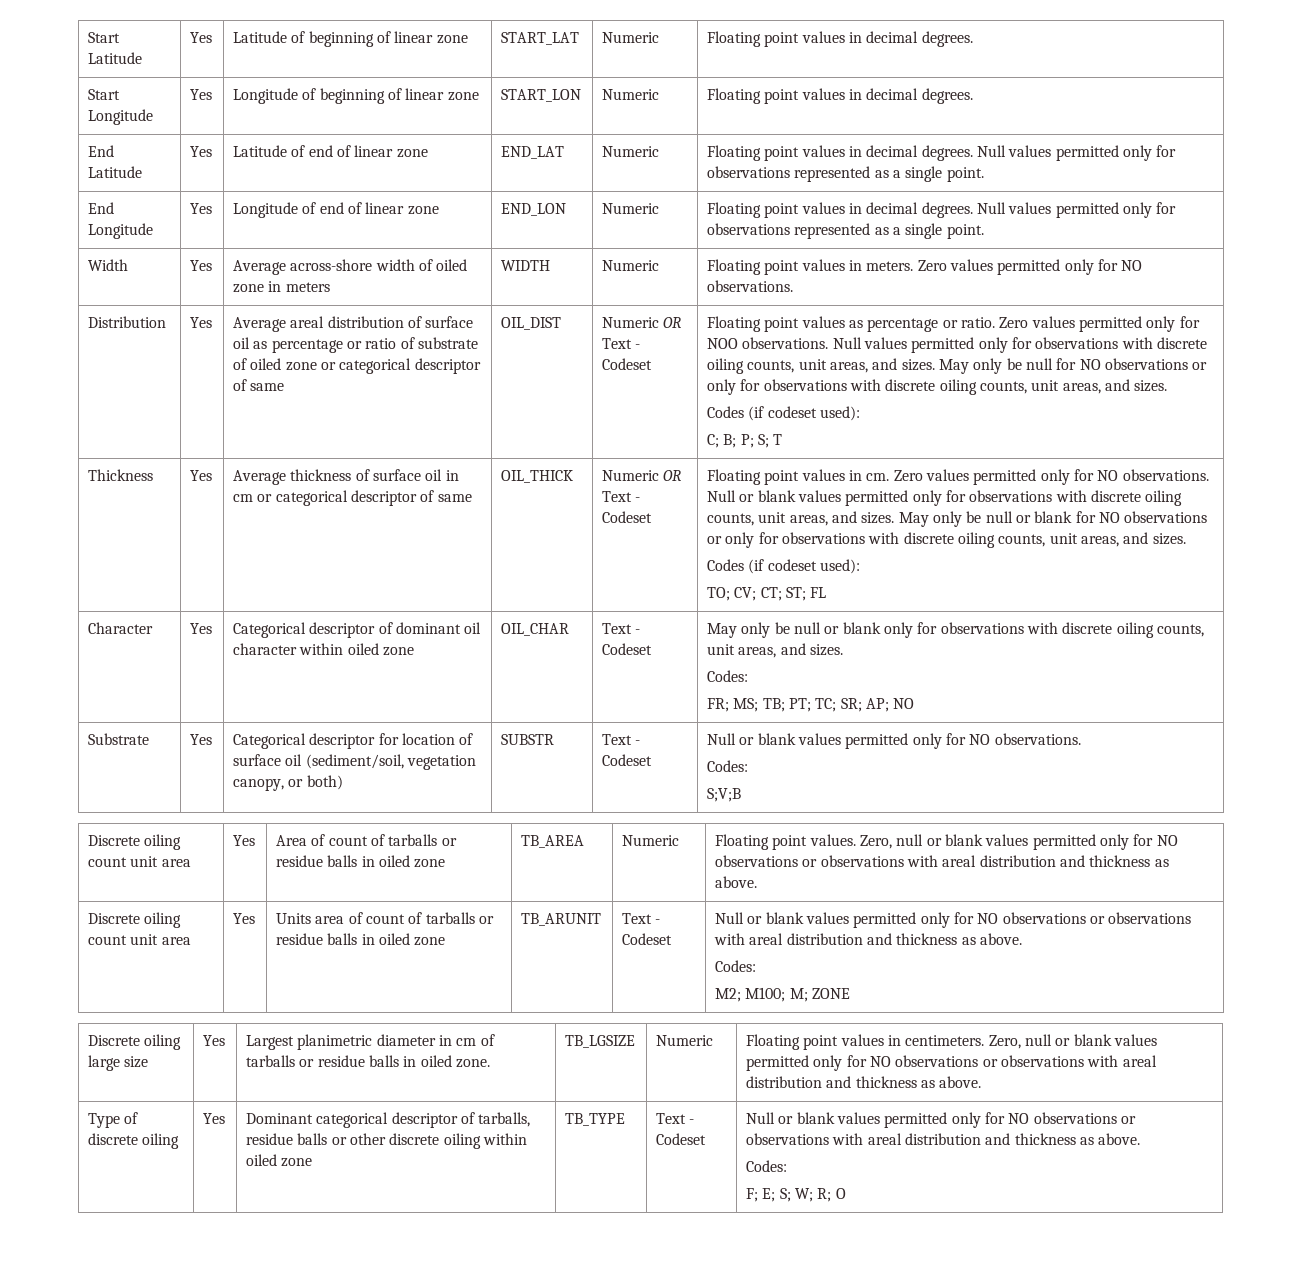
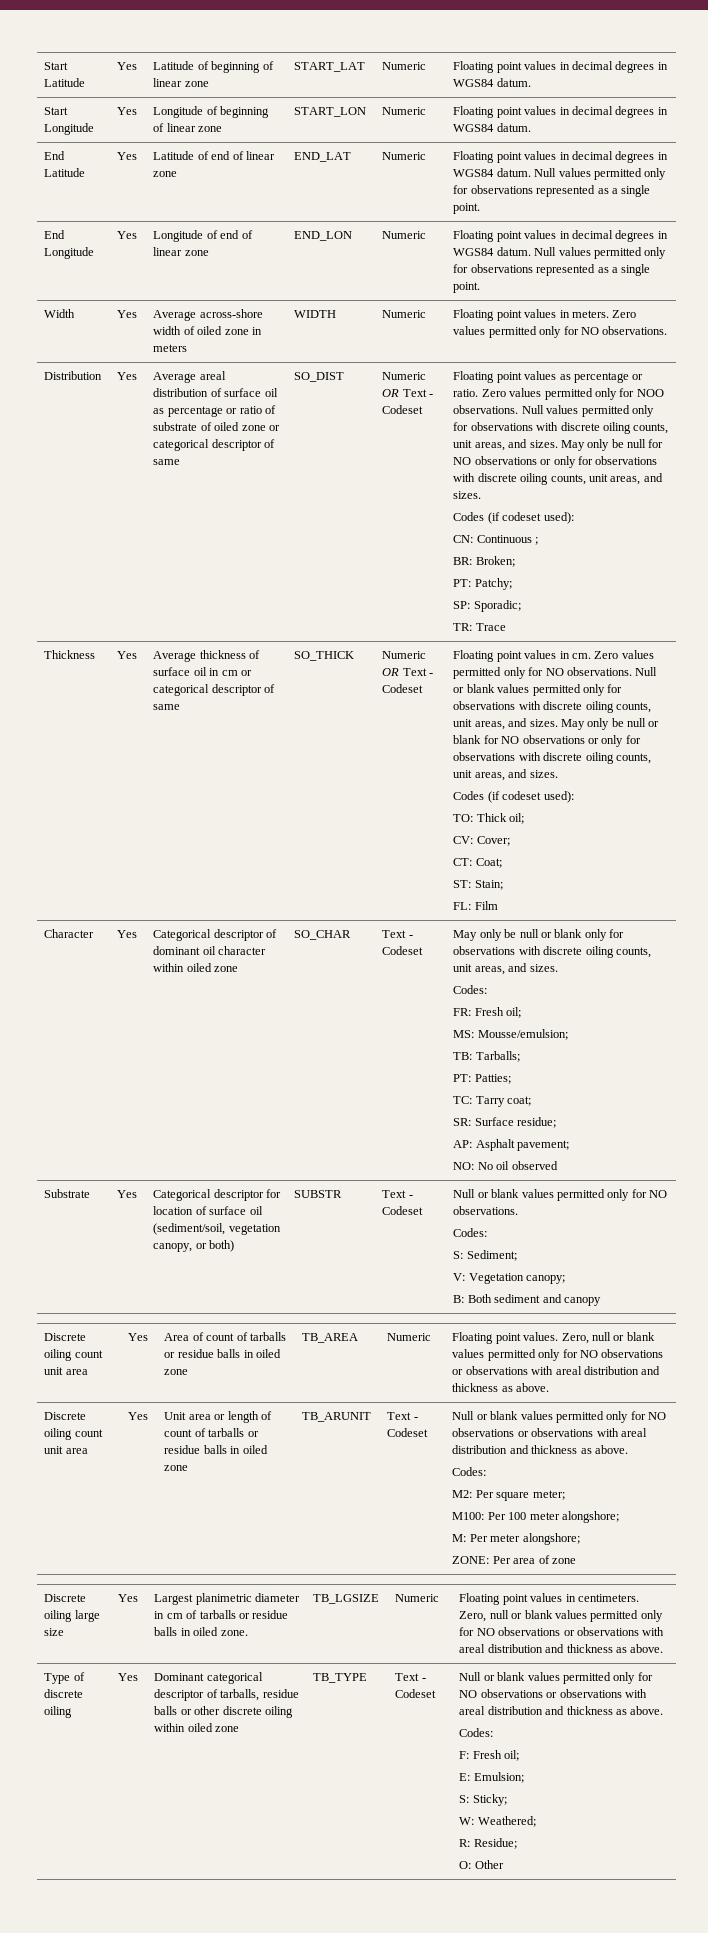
[921,31,973,47] degrees. -> [615,61,668,73] [453,78,531,87] degrees in WGS84 datum.
[921,88,973,104] degrees. -> [615,106,668,118] [453,123,531,132] degrees in WGS84 datum.
[921,145,973,161] degrees. -> [615,151,668,163] [453,168,531,177] degrees in WGS84 datum.
[921,202,973,218] degrees. -> [615,230,668,242] [453,247,531,256] degrees in WGS84 datum.
[501,317,562,330] OIL_DIST -> [294,372,345,382] SO_DIST
[707,434,783,448] C; B; P; S; T -> [453,535,539,545] [453,556,515,567] [453,578,512,590] [453,600,521,612] [453,623,506,631] CN: Continuous ; // BR: Broken; // PT: Patchy; // SP: Sporadic; // TR: Trace
[501,470,574,483] OIL_THICK -> [294,651,355,661] SO_THICK
[707,587,827,601] TO; CV; CT; ST; FL -> [453,813,525,824] [453,836,510,846] [453,858,502,868] [453,880,503,890] [453,901,498,910] TO: Thick oil; // CV: Cover; // CT: Coat; // ST: Stain; // FL: Film
[501,623,570,636] OIL_CHAR -> [294,930,352,940] SO_CHAR
[707,698,915,712] FR; MS; TB; PT; TC; SR; AP; NO -> [453,1007,522,1018] [453,1029,568,1040] [453,1051,520,1062] [453,1074,511,1084] [453,1096,532,1107] [453,1117,557,1128] [453,1139,570,1151] [453,1161,558,1170] FR: Fresh oil; // MS: Mousse/emulsion; // TB: Tarballs; // PT: Patties; // TC: Tarry coat; // SR: Surface residue; // AP: Asphalt pavement; // NO: No oil observed
[707,788,742,802] S;V;B -> [453,1250,517,1261] [453,1273,566,1284] [453,1294,601,1306] S: Sediment; // V: Vegetation canopy; // B: Both sediment and canopy
[276,913,345,924] Units area -> [164,1411,259,1423] Unit area or length
[715,987,850,1002] M2; M100; M; ZONE -> [452,1490,565,1501] [452,1511,619,1523] [452,1533,580,1545] [452,1555,576,1564] M2: Per square meter; // M100: Per 100 meter alongshore; // M: Per meter alongshore; // ZONE: Per area of zone
[746,1188,846,1202] F; E; S; W; R; O -> [459,1750,520,1761] [459,1772,524,1783] [459,1794,507,1806] [459,1816,536,1827] [459,1838,517,1849] [459,1860,504,1869] F: Fresh oil; // E: Emulsion; // S: Sticky; // W: Weathered; // R: Residue; // O: Other

